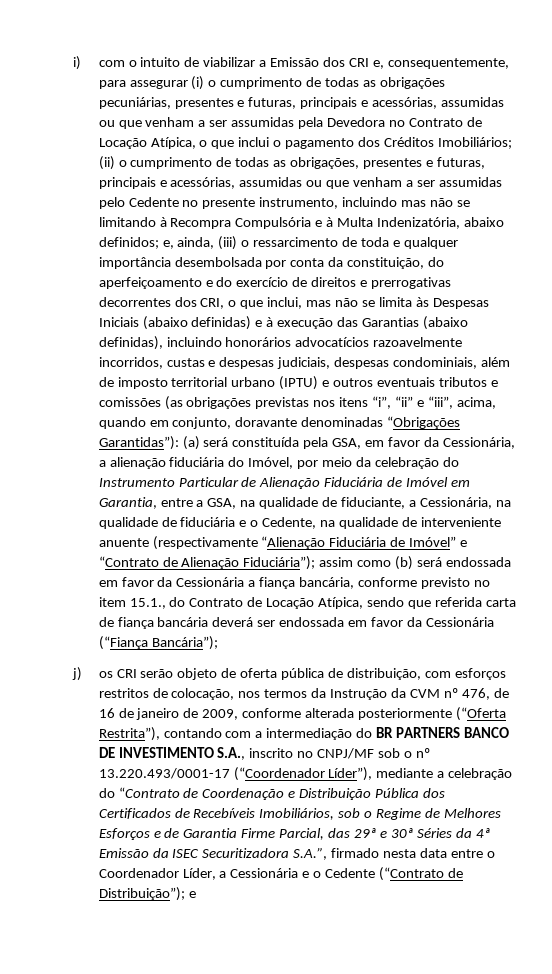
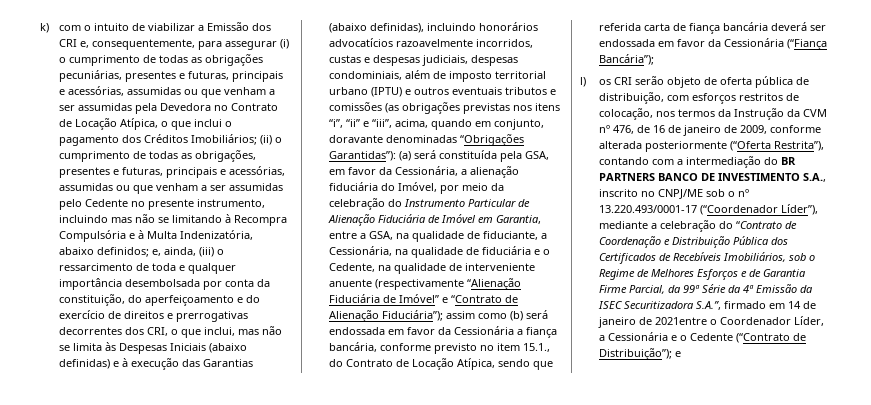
[73,56,81,70] i) -> [40,23,49,33] k)
[72,667,82,681] j) -> [580,77,586,87] l)
[317,748,375,759] CNPJ/MF -> [658,189,704,199] CNPJ/ME
[328,828,452,838] das 29ª e 30ª Séries -> [668,284,727,293] da 99ª Série
[383,848,483,858] nesta data entre -> [769,301,817,309] [598,317,708,328] em 14 de janeiro de 2021entre

